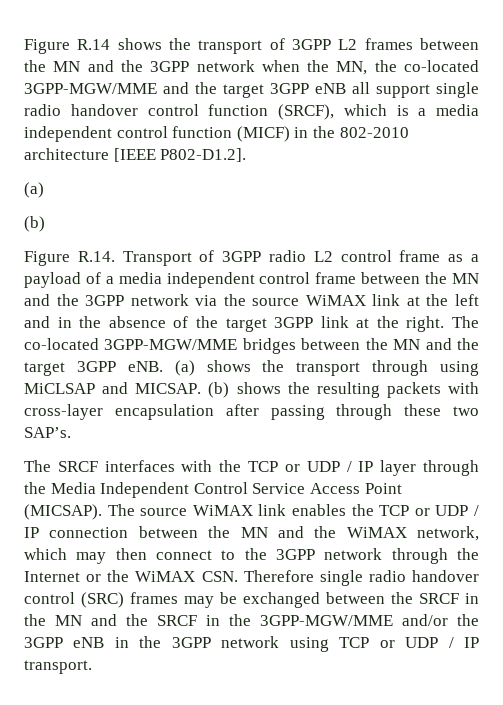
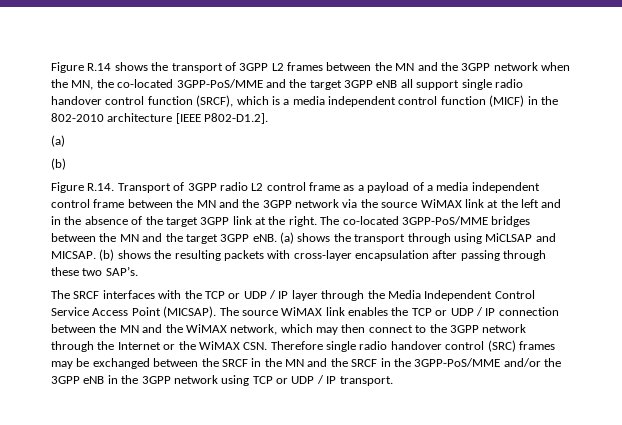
[24,83,157,94] 3GPP-MGW/MME -> [176,79,263,88] 3GPP-PoS/MME
[104,339,238,350] 3GPP-MGW/MME -> [401,216,488,225] 3GPP-PoS/MME
[260,615,393,626] 3GPP-MGW/MME -> [414,358,501,367] 3GPP-PoS/MME

